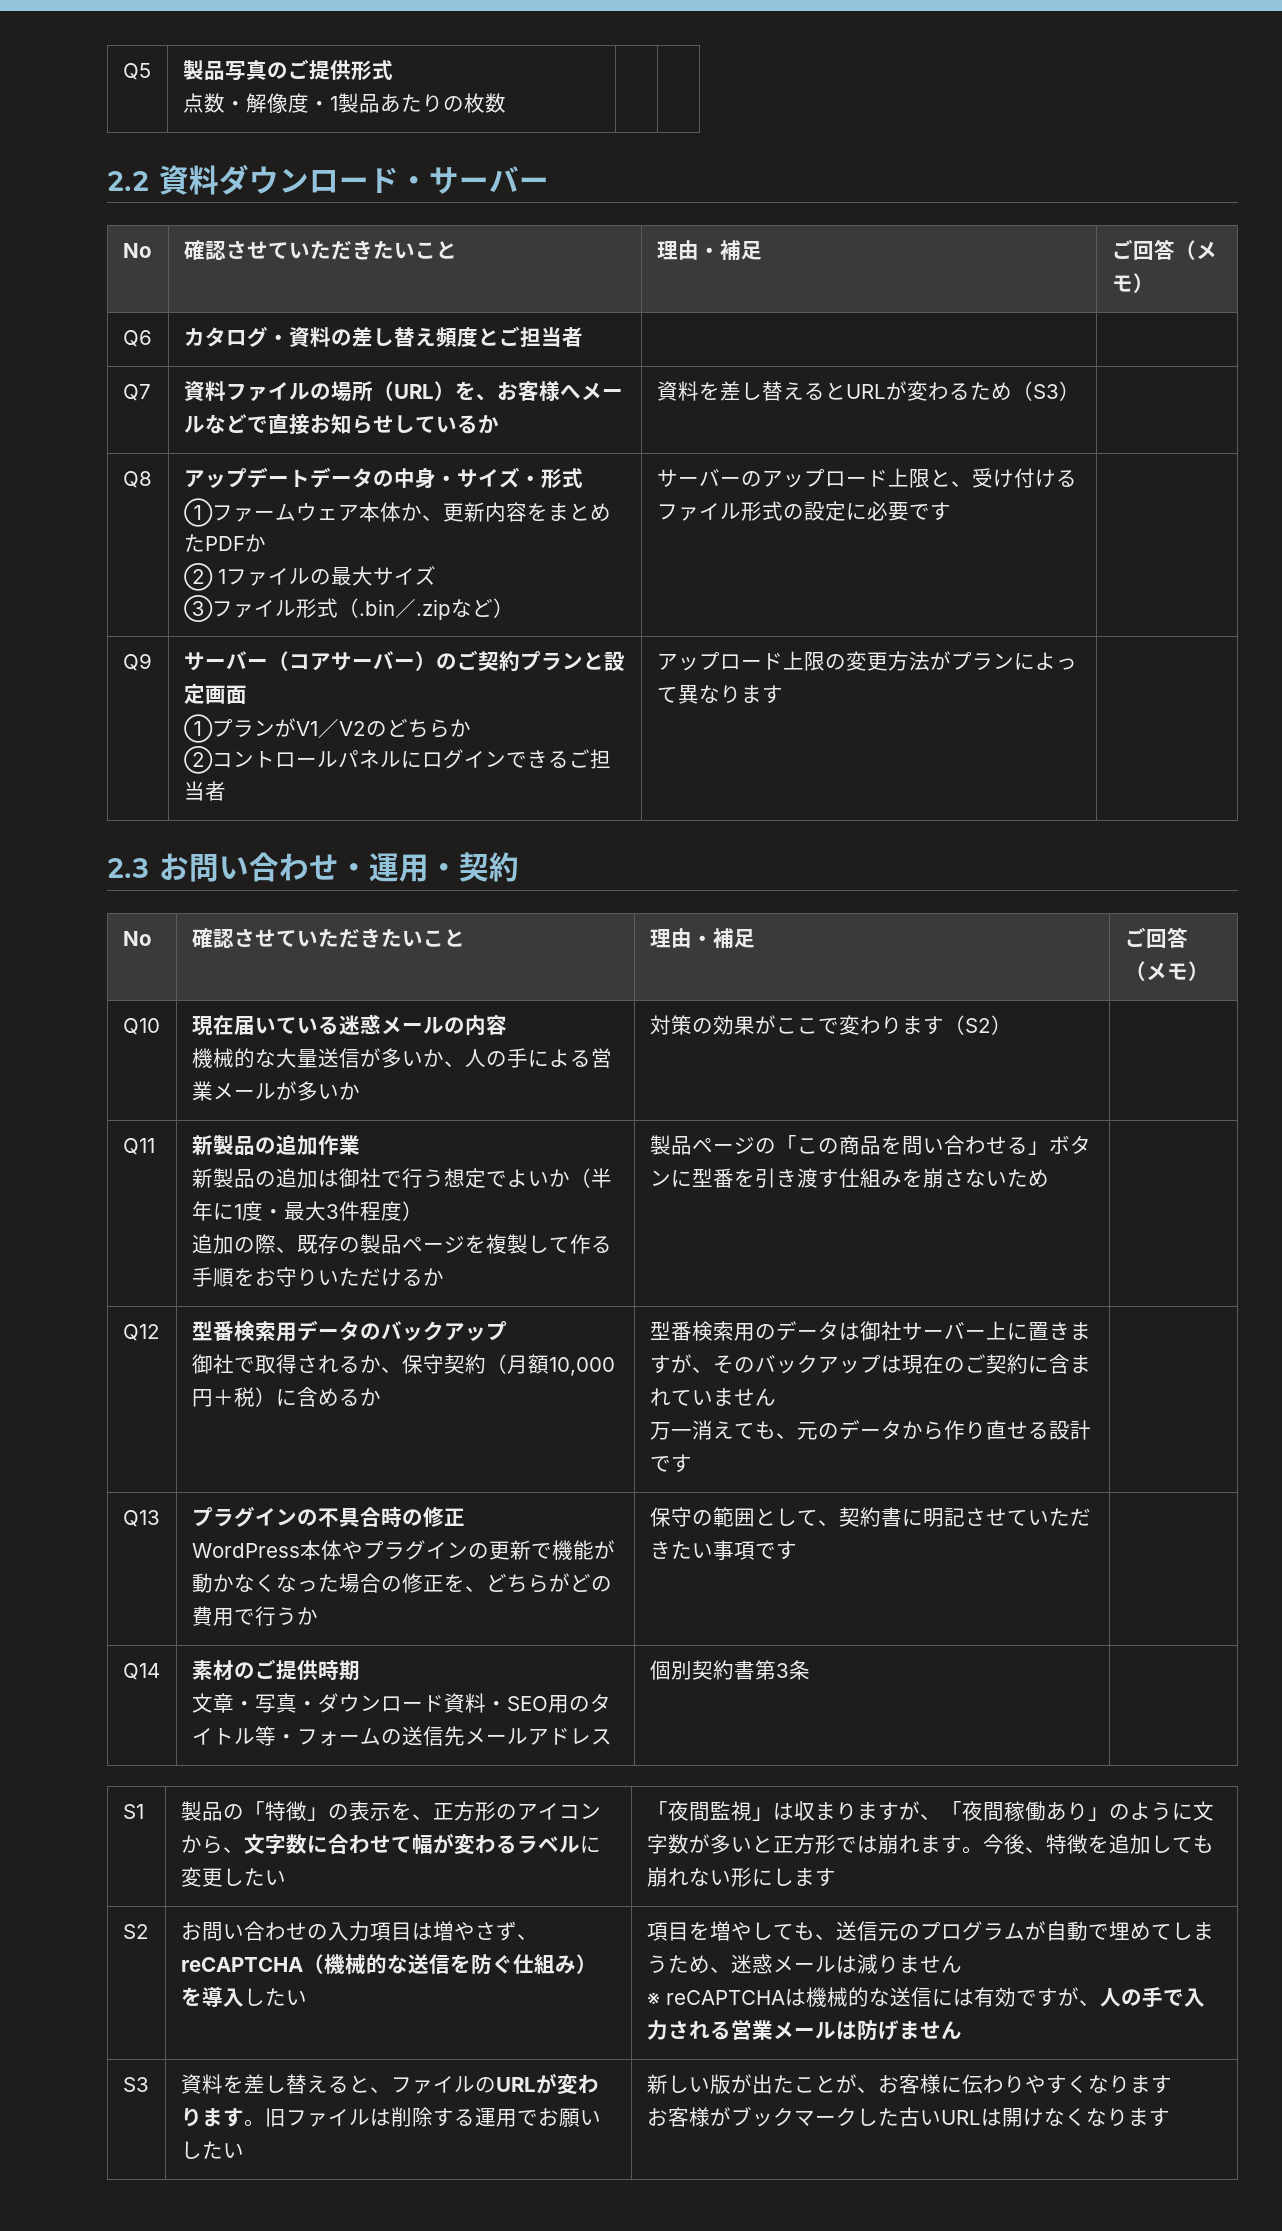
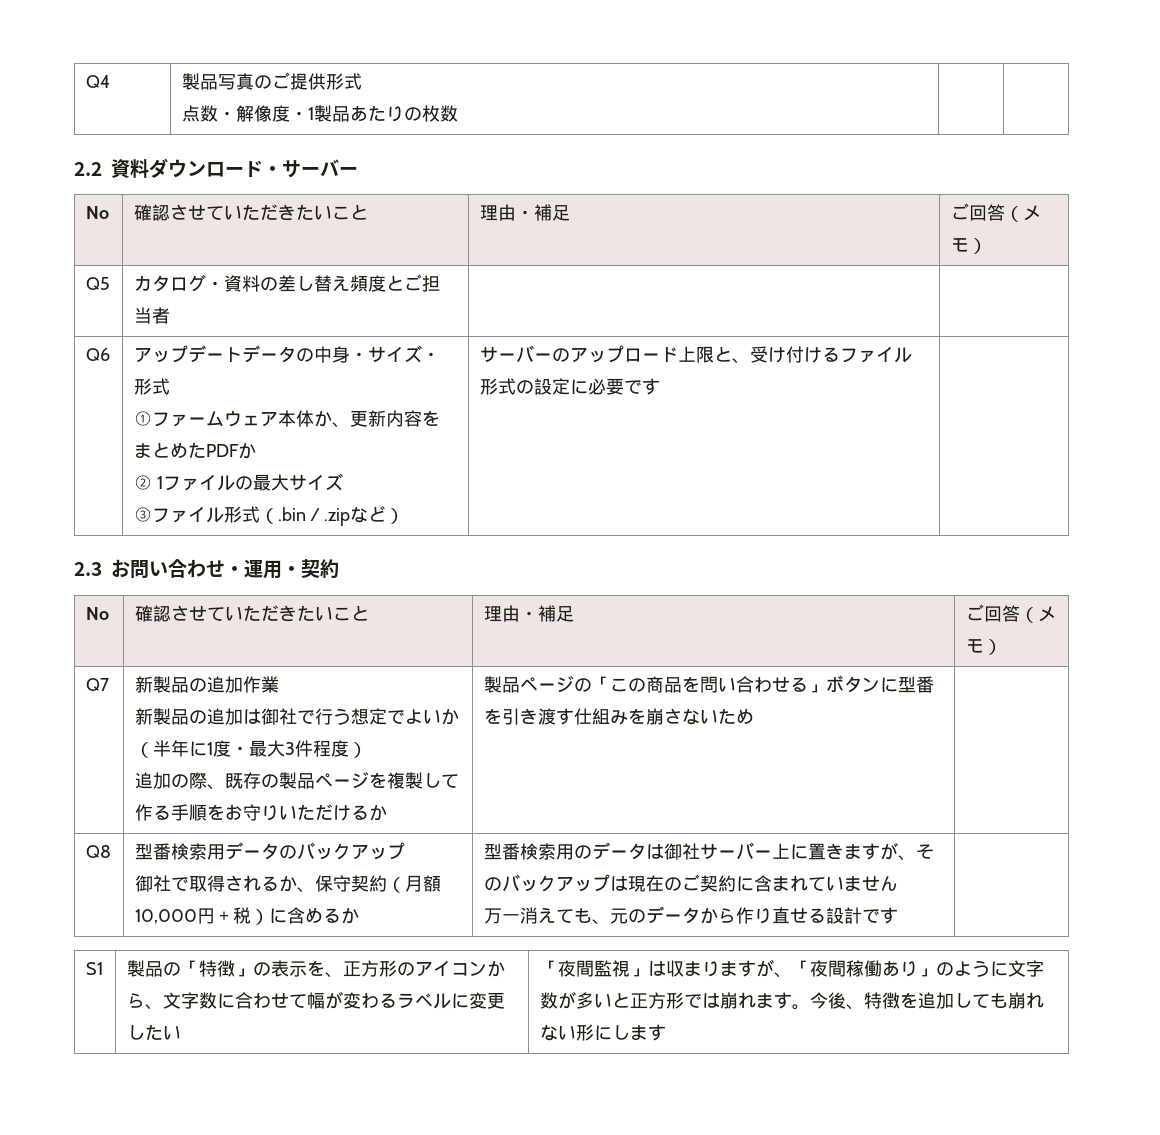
[122,63,151,80] Q5 -> [85,75,110,88] Q4
[122,330,152,347] Q6 -> [85,277,110,290] Q5
[122,384,151,401] [183,381,623,402] [183,414,499,435] [656,381,1080,401] [122,471,152,488] Q7 | 資料ファイルの場所（URL）を、お客様へメールなどで直接お知らせしているか | 資料を差し替えるとURLが変わるため（S3） | // Q8 -> [85,348,110,361] Q6
[122,653,152,671] [183,650,625,672] [183,684,247,704] [183,714,471,743] [183,746,611,774] [183,781,226,801] [656,651,1077,671] [656,685,783,704] // Q9 | サーバー（コアサーバー）のご契約プランと設定画面 // ①プランがV1／V2のどちらか // ②コントロールパネルにログインできるご担当者 | アップロード上限の変更方法がプランによって異なります | -> (660, 386) none
[122,1018,160,1035] [191,1015,507,1036] [191,1048,612,1068] [191,1081,360,1101] [649,1015,1012,1035] [122,1138,155,1155] Q10 | 現在届いている迷惑メールの内容 // 機械的な大量送信が多いか、人の手による営業メールが多いか | 対策の効果がここで変わります（S2） | // Q11 -> [85,678,109,691] Q7
[122,1324,160,1341] Q12 -> [85,845,111,858] Q8
[122,1510,160,1527] [191,1506,465,1527] [191,1540,615,1560] [191,1573,612,1593] [191,1606,318,1626] [649,1507,1091,1527] [649,1540,797,1560] [122,1663,160,1680] [191,1659,360,1681] [191,1693,611,1713] [191,1726,612,1746] [649,1660,810,1680] // Q13 | プラグインの不具合時の修正 // WordPress本体やプラグインの更新で機能が動かなくなった場合の修正を、どちらがどの費用で行うか | 保守の範囲として、契約書に明記させていただきたい事項です | // Q14 | 素材のご提供時期 // 文章・写真・ダウンロード資料・SEO用のタイトル等・フォームの送信先メールアドレス | 個別契約書第3条 | -> (898, 915) none
[122,1924,149,1939] [180,1921,538,1941] [180,1954,597,1975] [180,1986,307,2007] [646,1921,1214,1941] [646,1954,962,1974] [646,1987,1205,2008] [646,2020,962,2041] [122,2077,149,2092] [180,2073,599,2095] [180,2107,601,2127] [180,2141,244,2159] [646,2074,1172,2094] [646,2106,1170,2127] // S2 | お問い合わせの入力項目は増やさず、reCAPTCHA（機械的な送信を防ぐ仕組み）を導入したい | 項目を増やしても、送信元のプログラムが自動で埋めてしまうため、迷惑メールは減りません // ※ reCAPTCHAは機械的な送信には有効ですが、人の手で入力される営業メールは防げません // S3 | 資料を差し替えると、ファイルのURLが変わります。旧ファイルは削除する運用でお願いしたい | 新しい版が出たことが、お客様に伝わりやすくなります // お客様がブックマークした古いURLは開けなくなります -> (666, 1032) none

